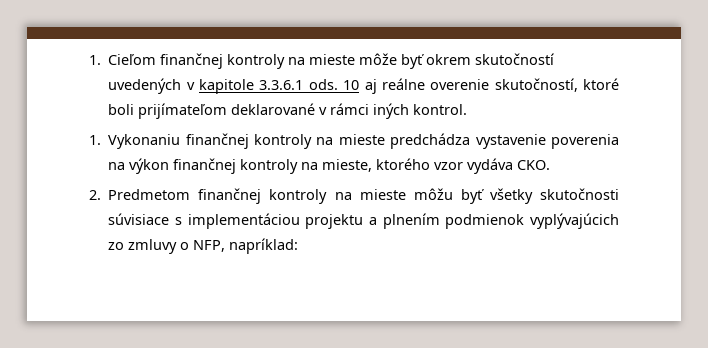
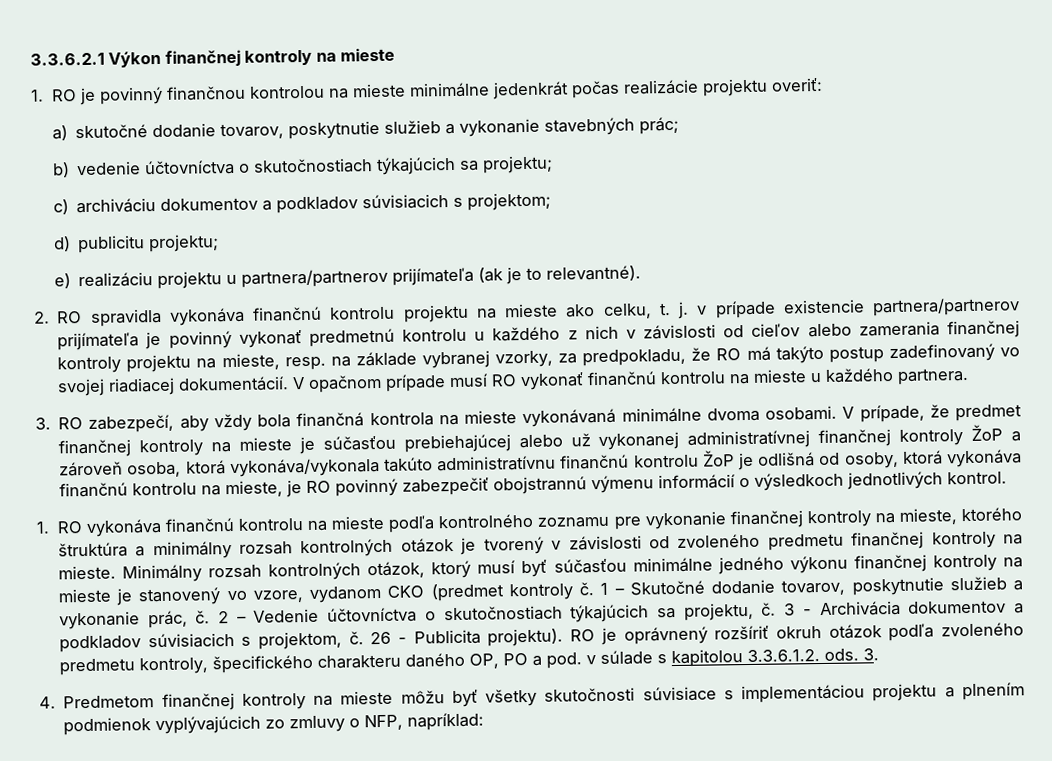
[89,53,555,69] [108,78,619,94] [108,103,468,119] [89,133,619,149] [108,158,170,174] 1. Cieľom finančnej kontroly na mieste môže byť okrem skutočností uvedených v kapitole 3.3.6.1 ods. 10 aj reálne overenie skutočností, ktoré boli prijímateľom deklarované v rámci iných kontrol. // 1. Vykonaniu finančnej kontroly na mieste predchádza vystavenie poverenia na výkon -> [30,47,396,68] [30,76,823,106] [51,116,680,141] [51,155,554,178] [52,192,552,215] [52,234,220,254] [53,265,642,290] [34,297,1020,327] [57,320,1020,351] [57,343,1021,374] [57,367,970,397] [35,404,1022,433] [58,424,1022,458] [59,449,1022,478] [59,471,1008,498] [36,511,727,538] 3.3.6.2.1 Výkon finančnej kontroly na mieste // 1. RO je povinný finančnou kontrolou na mieste minimálne jedenkrát počas realizácie projektu overiť: // a) skutočné dodanie tovarov, poskytnutie služieb a vykonanie stavebných prác; // b) vedenie účtovníctva o skutočnostiach týkajúcich sa projektu; // c) archiváciu dokumentov a podkladov súvisiacich s projektom; // d) publicitu projektu; // e) realizáciu projektu u partnera/partnerov prijímateľa (ak je to relevantné). // 2. RO spravidla vykonáva finančnú kontrolu projektu na mieste ako celku, t. j. v prípade existencie partnera/partnerov prijímateľa je povinný vykonať predmetnú kontrolu u každého z nich v závislosti od cieľov alebo zamerania finančnej kontroly projektu na mieste, resp. na základe vybranej vzorky, za predpokladu, že RO má takýto postup zadefinovaný vo svojej riadiacej dokumentácií. V opačnom prípade musí RO vykonať finančnú kontrolu na mieste u každého partnera. // 3. RO zabezpečí, aby vždy bola finančná kontrola na mieste vykonávaná minimálne dvoma osobami. V prípade, že predmet finančnej kontroly na mieste je súčasťou prebiehajúcej alebo už vykonanej administratívnej finančnej kontroly ŽoP a zároveň osoba, ktorá vykonáva/vykonala takúto administratívnu finančnú kontrolu ŽoP je odlišná od osoby, ktorá vykonáva finančnú kontrolu na mieste, je RO povinný zabezpečiť obojstrannú výmenu informácií o výsledkoch jednotlivých kontrol. // 1. RO vykonáva finančnú kontrolu na mieste podľa kontrolného zoznamu pre vykonanie
[434,158,551,174] [89,190,101,200] vzor vydáva CKO. // 2. -> [57,531,1024,560] [57,554,1023,583] [57,576,1023,606] [58,600,1025,630] [58,622,1025,653] [58,648,879,676] [39,696,56,709] štruktúra a minimálny rozsah kontrolných otázok je tvorený v závislosti od zvoleného predmetu finančnej kontroly na mieste. Minimálny rozsah kontrolných otázok, ktorý musí byť súčasťou minimálne jedného výkonu finančnej kontroly na mieste je stanovený vo vzore, vydanom CKO (predmet kontroly č. 1 – Skutočné dodanie tovarov, poskytnutie služieb a vykonanie prác, č. 2 – Vedenie účtovníctva o skutočnostiach týkajúcich sa projektu, č. 3 - Archivácia dokumentov a podkladov súvisiacich s projektom, č. 26 - Publicita projektu). RO je oprávnený rozšíriť okruh otázok podľa zvoleného predmetu kontroly, špecifického charakteru daného OP, PO a pod. v súlade s kapitolou 3.3.6.1.2. ods. 3. // 4.

